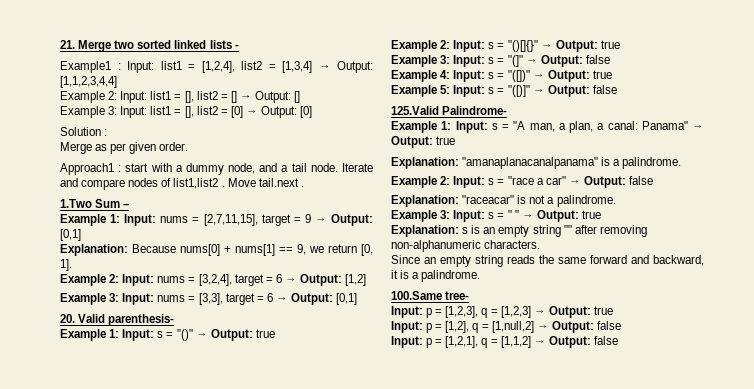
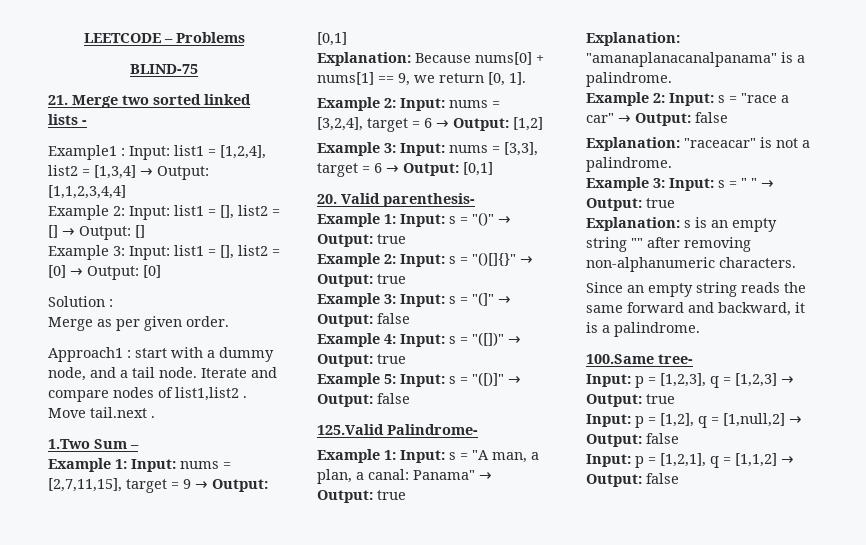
(60, 44) none -> [83,32,245,43] [130,64,198,74] LEETCODE – Problems // BLIND-75 //

